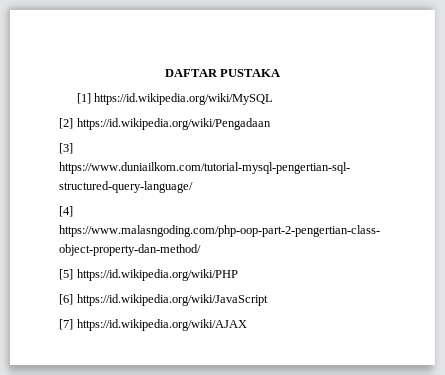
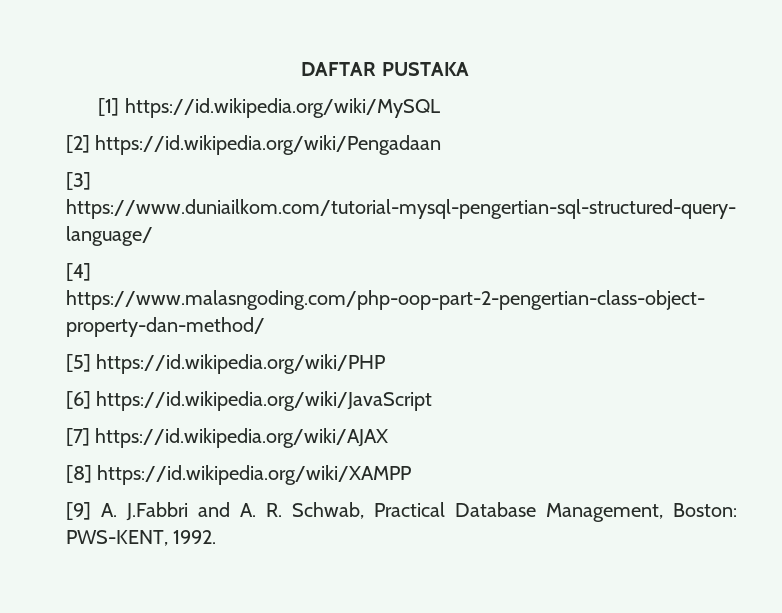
(247, 325) none -> [65,465,412,485] [65,502,737,522] [65,530,217,546] // [8] https://id.wikipedia.org/wiki/XAMPP // [9] A. J.Fabbri and A. R. Schwab, Practical Database Management, Boston: PWS-KENT, 1992.

